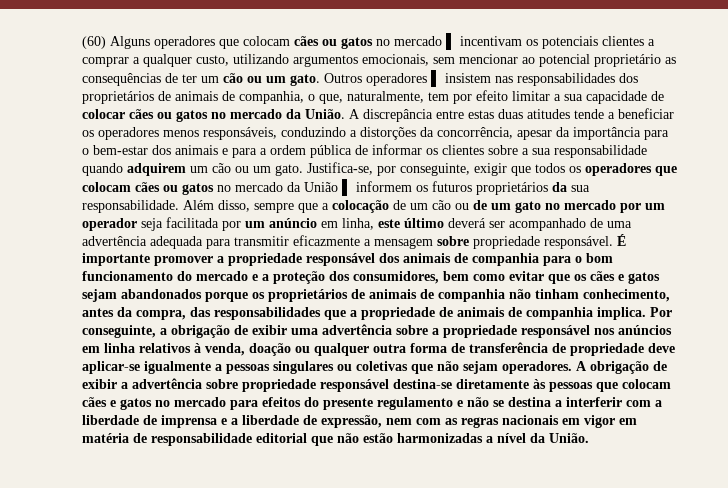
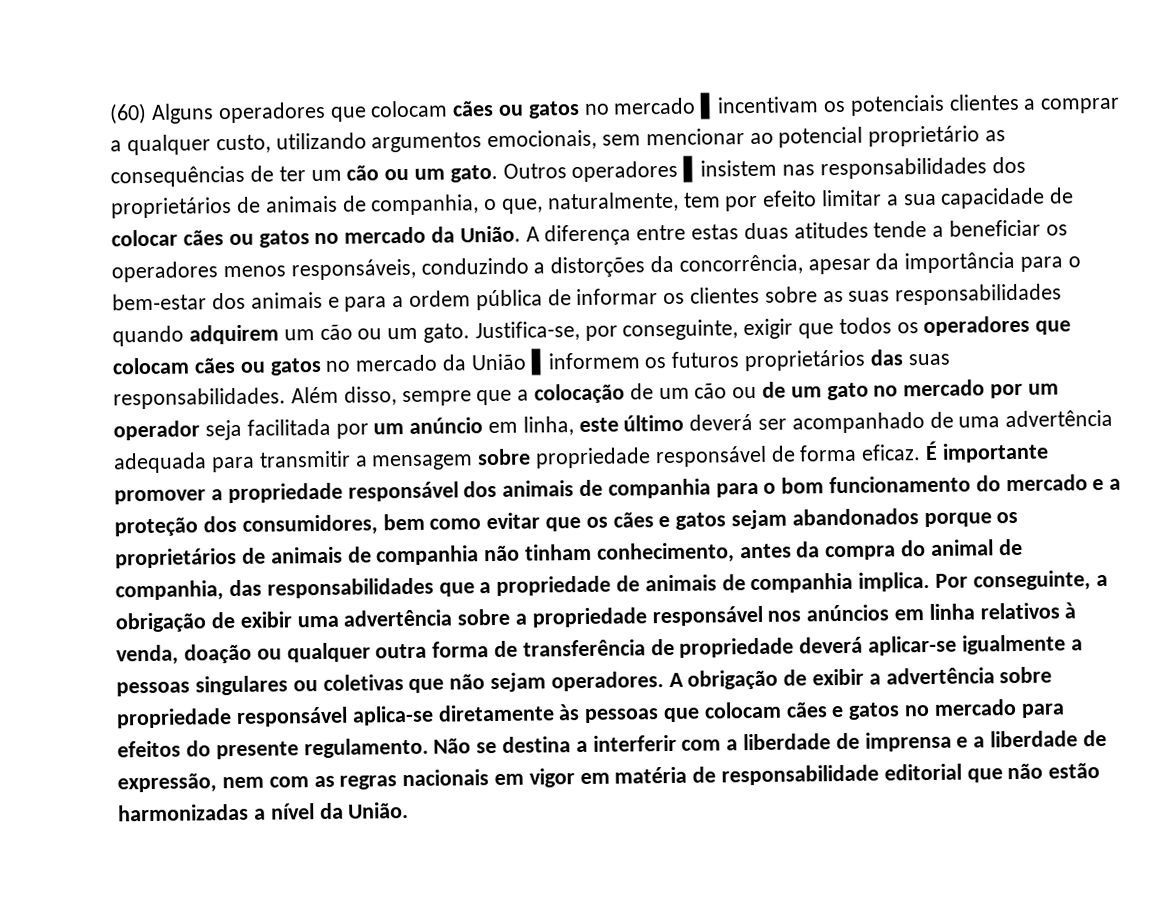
[446,33,523,50] ▌ incentivam -> [699,91,820,120] ▌incentivam
[431,70,492,87] ▌ insistem -> [682,154,778,183] ▌insistem
[363,109,434,122] discrepância -> [544,224,632,246] diferença
[522,145,648,158] a sua responsabilidade -> [822,283,1063,306] as suas responsabilidades
[342,179,413,196] ▌ informem -> [529,347,641,376] ▌informem
[552,182,591,192] [82,200,180,213] da sua responsabilidade. -> [869,349,950,366] [113,387,287,410] das suas responsabilidades.
[293,235,361,246] eficazmente -> (351, 459) none
[544,236,614,249] responsável. -> [654,444,922,468] responsável de forma eficaz.
[136,310,187,320] compra, -> [825,538,1023,561] [115,580,225,602] compra do animal de companhia,
[648,343,676,353] deve -> [799,636,864,654] deverá
[393,379,453,389] destina-se -> [351,705,434,726] aplica-se
[377,397,490,410] regulamento e não -> [303,737,472,759] regulamento. Não

